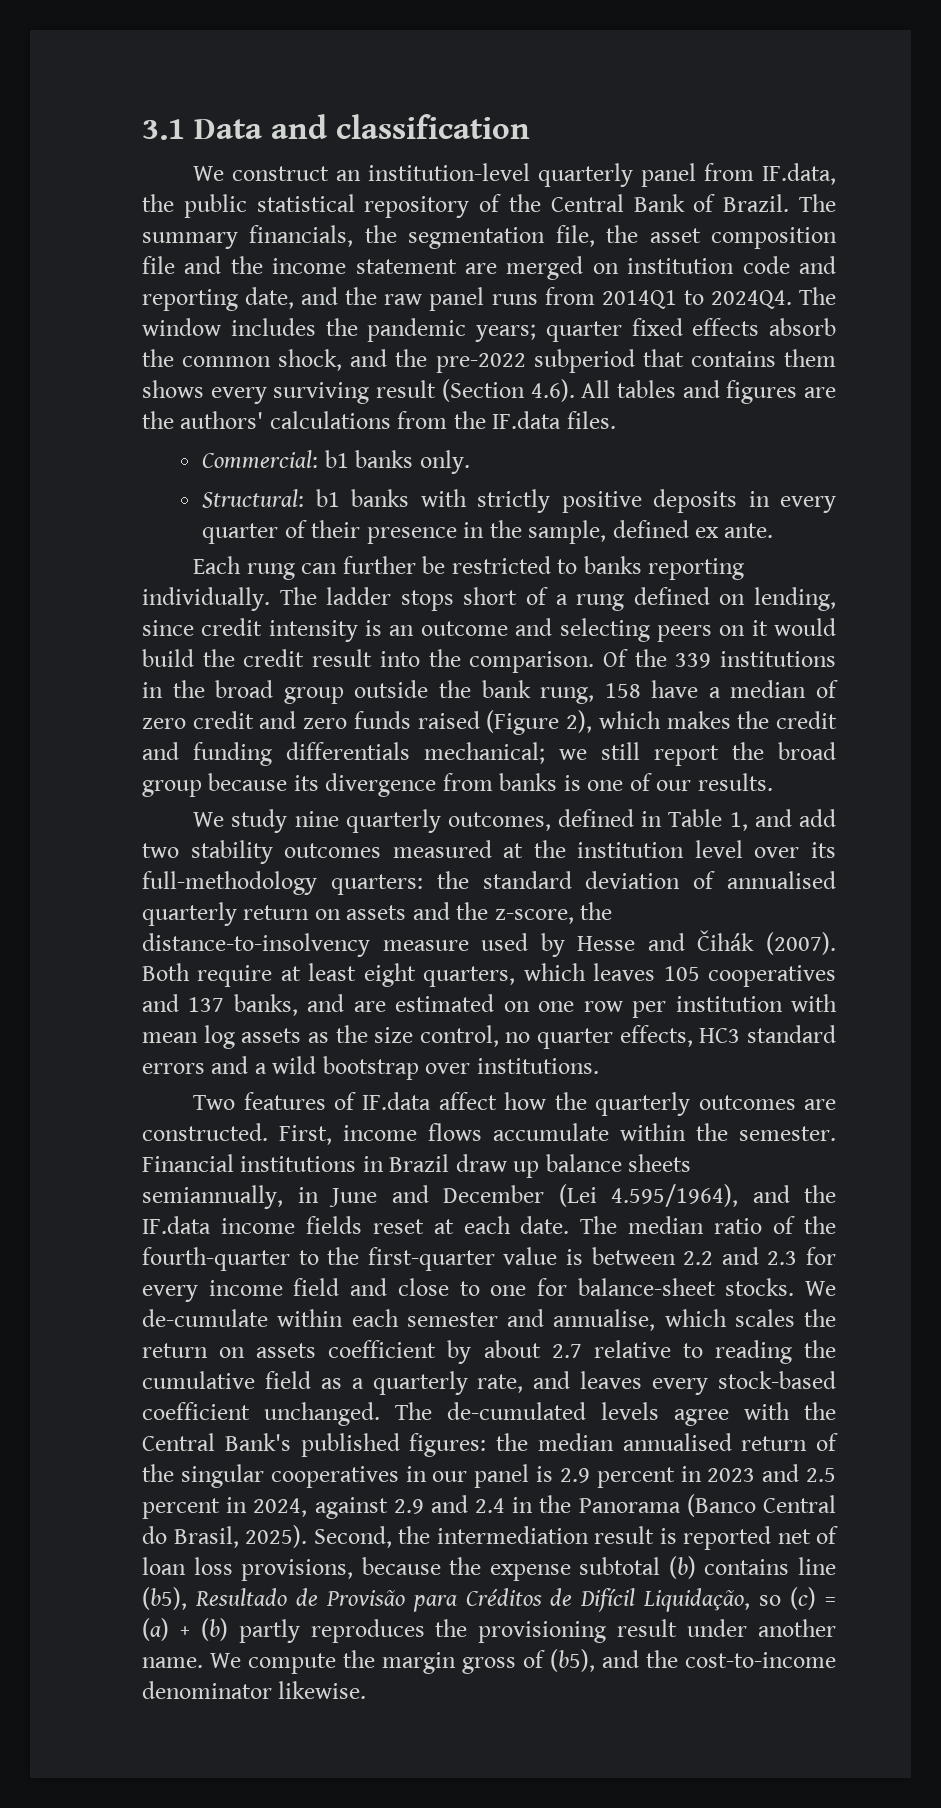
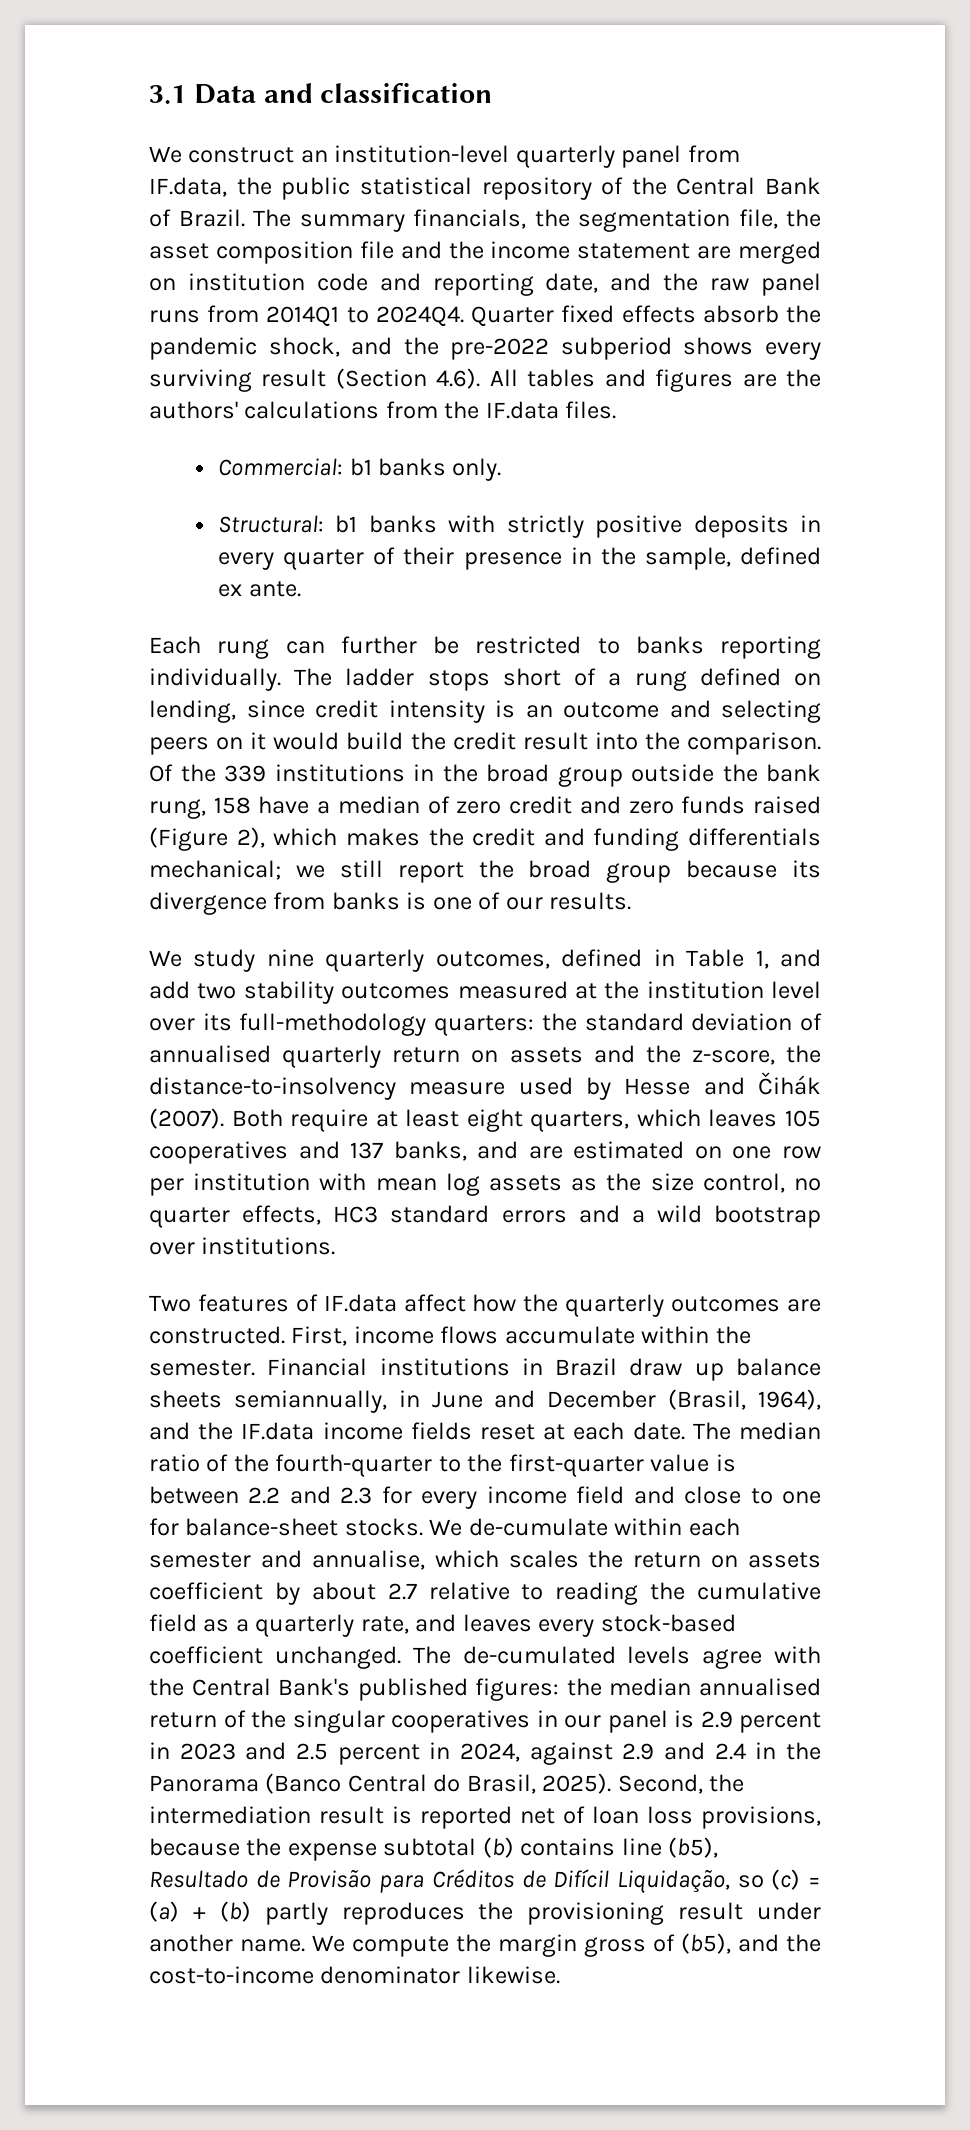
[799,287,836,305] [142,318,622,342] The window includes the pandemic years; quarter -> [471,306,555,327] Quarter
[182,356,272,367] common -> [149,337,257,360] pandemic
[642,349,836,367] that contains them -> (672, 348) none
[558,1184,738,1207] (Lei 4.595/1964), -> [668,1389,821,1410] (Brasil, 1964),

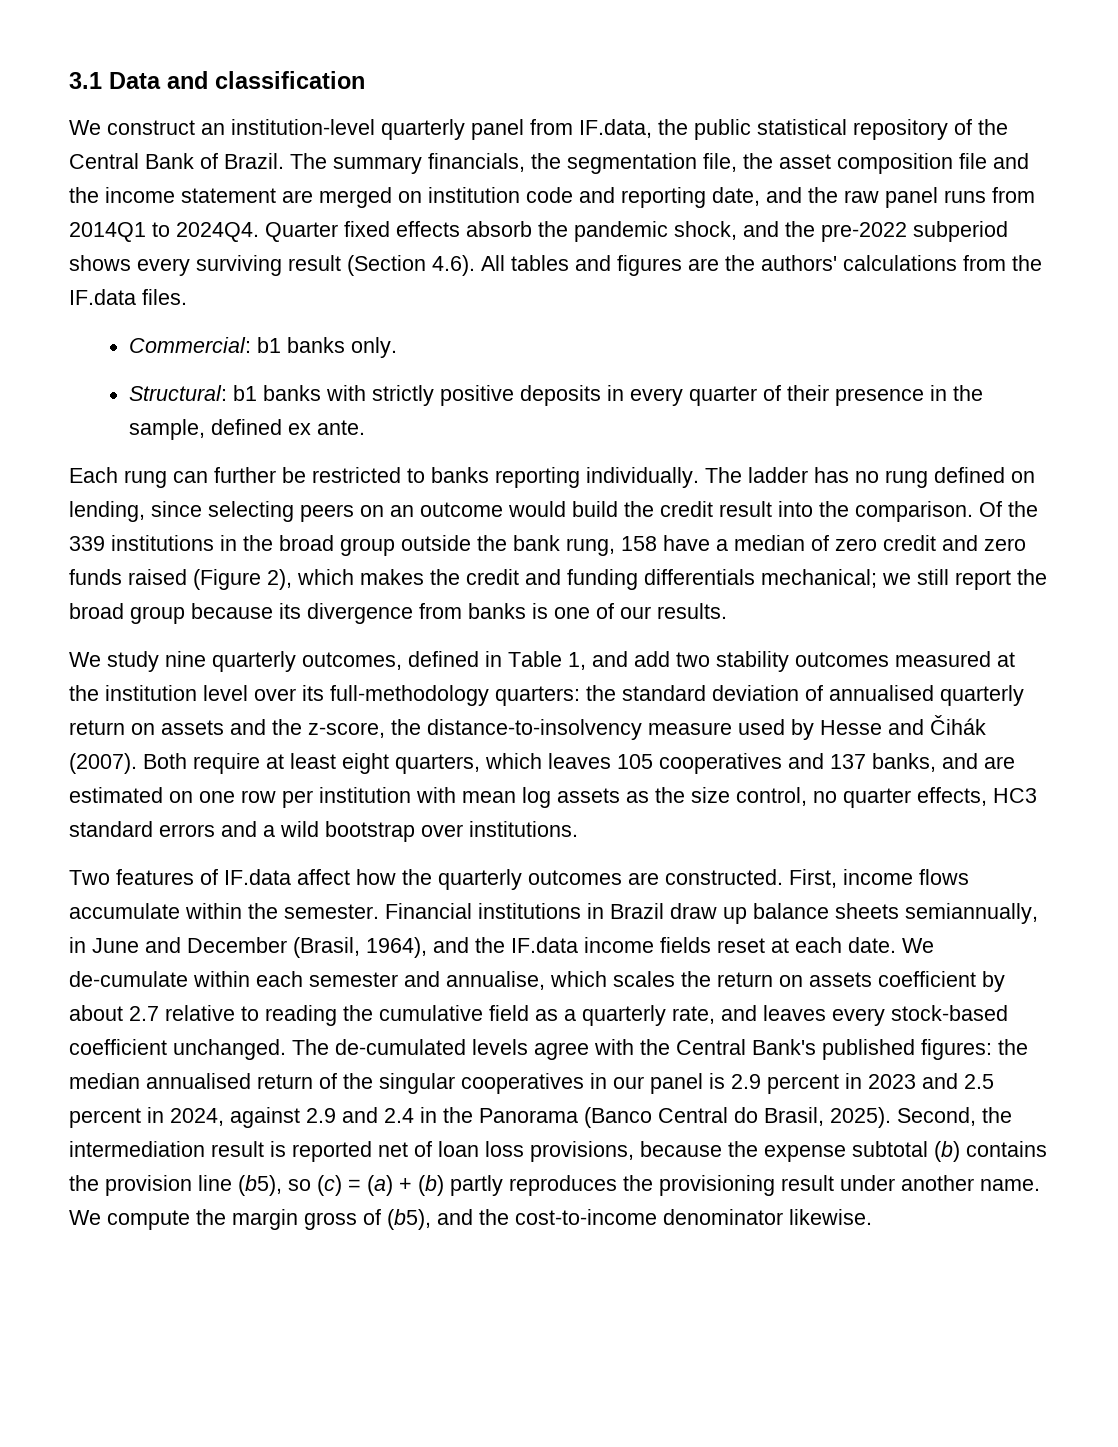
[427,668,622,691] stops short of a -> [814,467,879,483] has no
[315,700,711,723] credit intensity is an outcome and -> (202, 509) none
[250,732,267,750] it -> [390,502,503,517] an outcome
[692,1422,821,1440] [149,1454,736,1477] [149,1486,821,1509] [149,1518,423,1536] The median ratio of the fourth-quarter to the first-quarter value is between 2.2 and 2.3 for every income field and close to one for balance-sheet stocks. -> (896, 945) none
[621,1837,719,1858] [149,1869,730,1893] line (b5), Resultado de Provisão para Créditos de Difícil Liquidação, -> [69,1175,282,1196] the provision line (b5),

